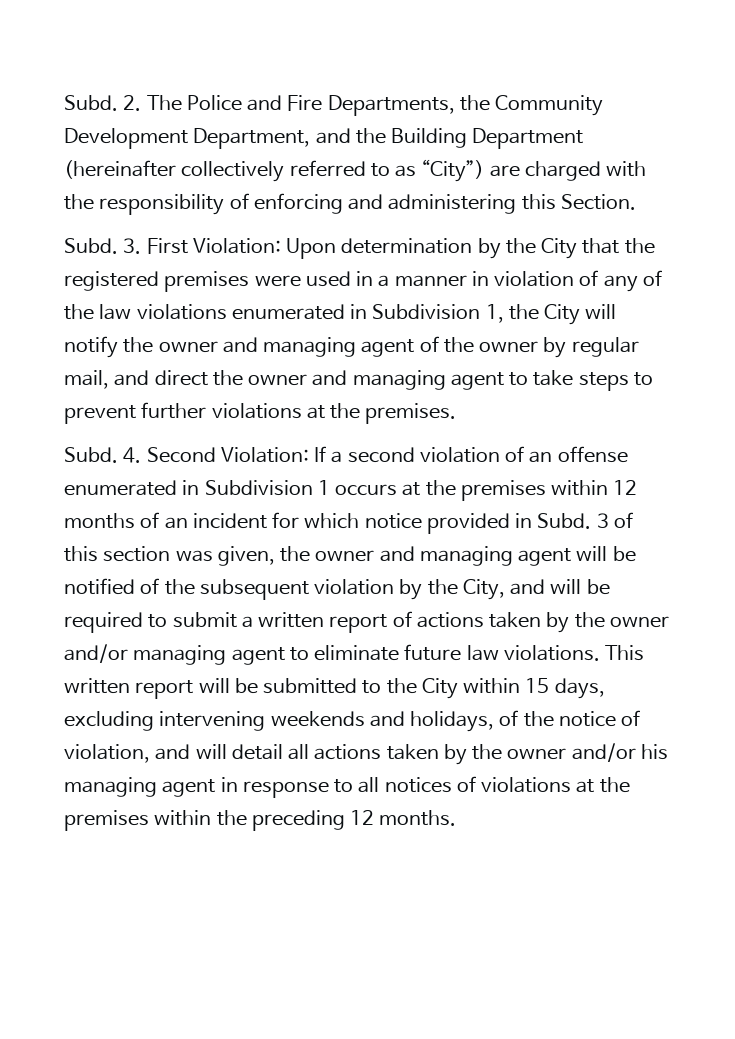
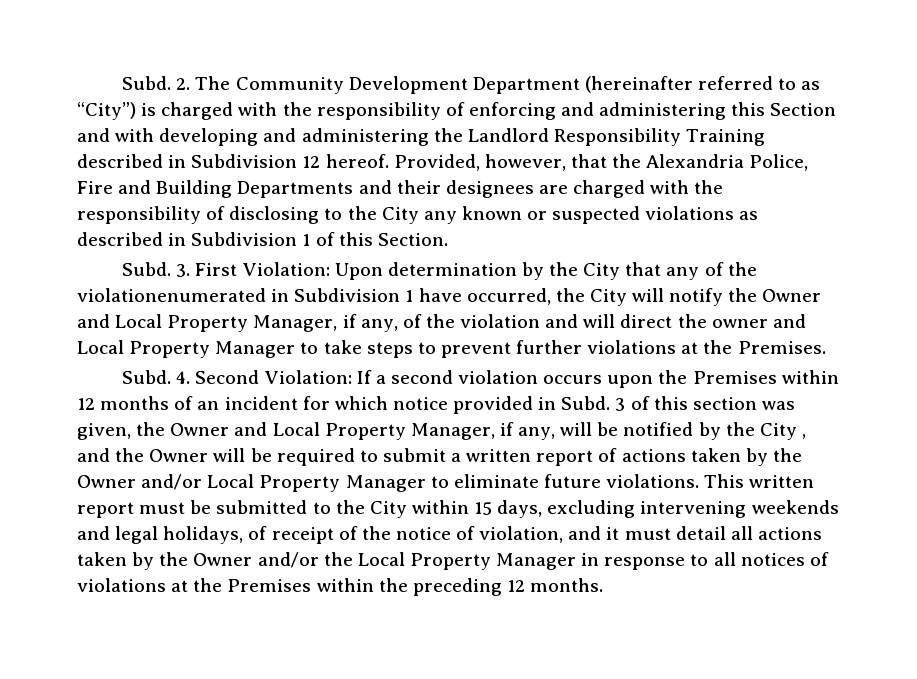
[186,95,604,116] [64,128,468,149] Police and Fire Departments, the Community Development Department, and the Building -> [235,76,468,94] Community Development
[181,161,285,182] collectively -> (693, 84) none
[489,165,520,177] are -> [141,103,157,116] is
(556, 202) none -> [770,103,837,116] [77,128,766,146] [77,154,809,171] [77,180,724,198] [77,206,759,224] [77,232,373,246] Section and with developing and administering the Landlord Responsibility Training described in Subdivision 12 hereof. Provided, however, that the Alexandria Police, Fire and Building Departments and their designees are charged with the responsibility of disclosing to the City any known or suspected violations as described in Subdivision 1 of this
[624,238,655,254] [64,270,662,292] [64,304,504,323] the registered premises were used in a manner in violation of any of the law violations enumerated in Subdivision 1, -> [666,262,757,280] [77,288,551,305] any of the violationenumerated in Subdivision 1 have occurred,
[158,336,639,358] [64,370,150,389] owner and managing agent of the owner by regular mail, and -> [762,289,822,302] [77,314,616,332] Owner and Local Property Manager, if any, of the violation and will
[352,370,504,390] managing agent -> [77,340,296,358] Local Property Manager
[365,403,457,424] premises. -> [737,341,826,354] Premises.
[505,446,628,463] [64,480,546,501] of an offense enumerated in Subdivision 1 occurs at the premises -> [543,370,777,388] occurs upon the Premises
[315,546,636,566] [64,578,546,600] owner and managing agent will be notified of the subsequent violation by the City, and -> [170,422,806,440] [77,448,209,462] Owner and Local Property Manager, if any, will be notified by the City , and the Owner
[609,616,669,628] [64,644,285,665] owner and/or managing agent -> [77,474,426,492] Owner and/or Local Property Manager
[466,645,499,661] law -> (601, 481) none
[198,678,230,693] will -> [139,502,186,514] must
(405, 719) none -> [115,526,159,544] legal
(519, 718) none -> [271,526,358,544] receipt of
[195,744,227,759] will -> [606,527,671,540] it must
[507,743,668,762] [64,777,216,797] owner and/or his managing agent -> [193,552,577,570] Owner and/or the Local Property Manager
[64,810,149,831] premises -> [227,579,312,592] Premises

